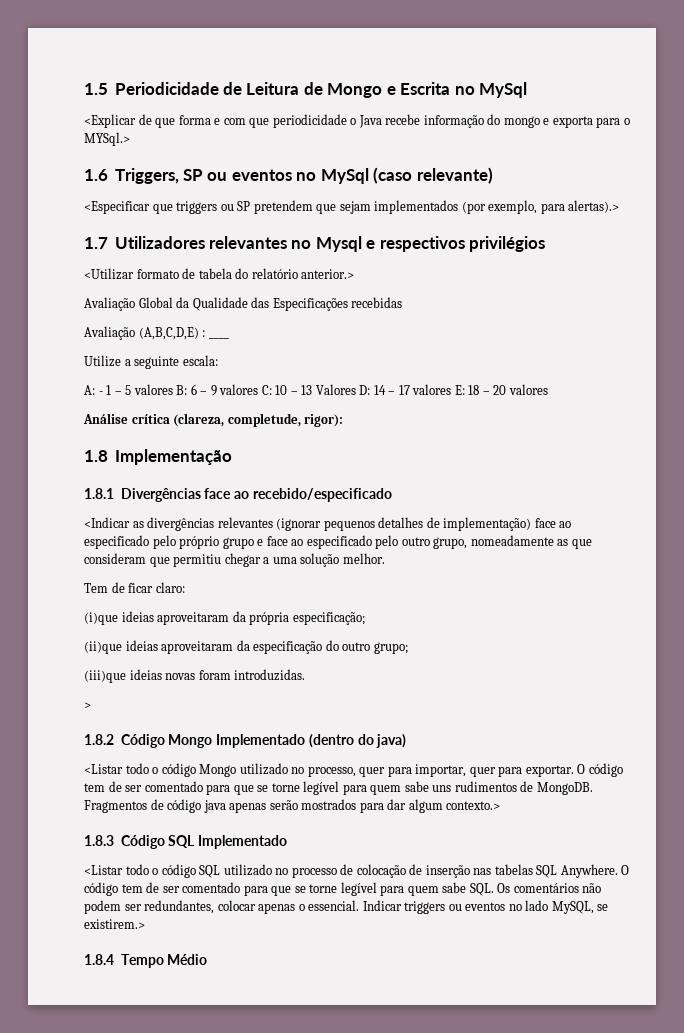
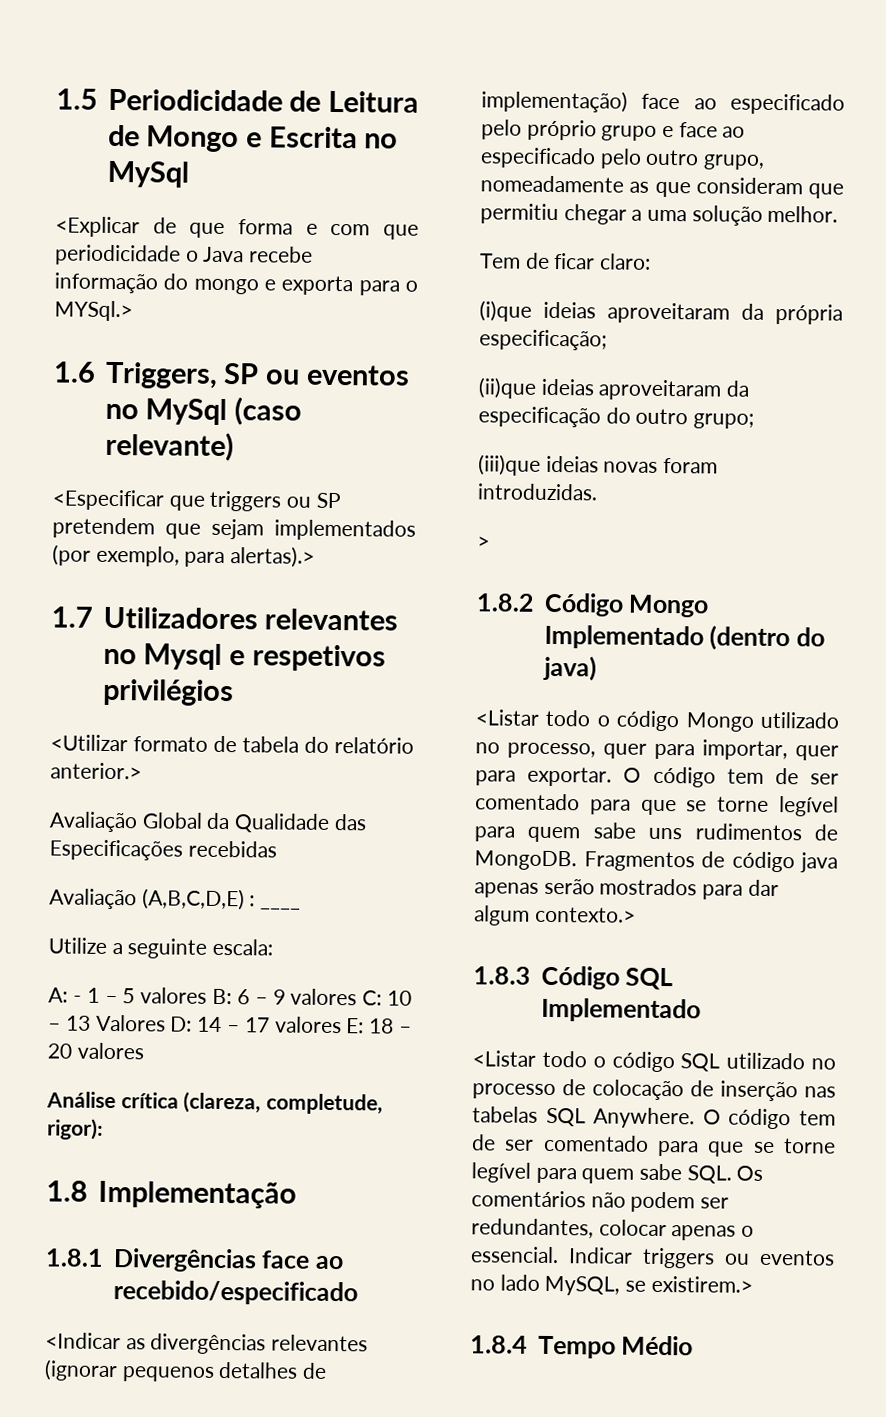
[379,236,465,252] respectivos -> [251,644,386,672] respetivos

